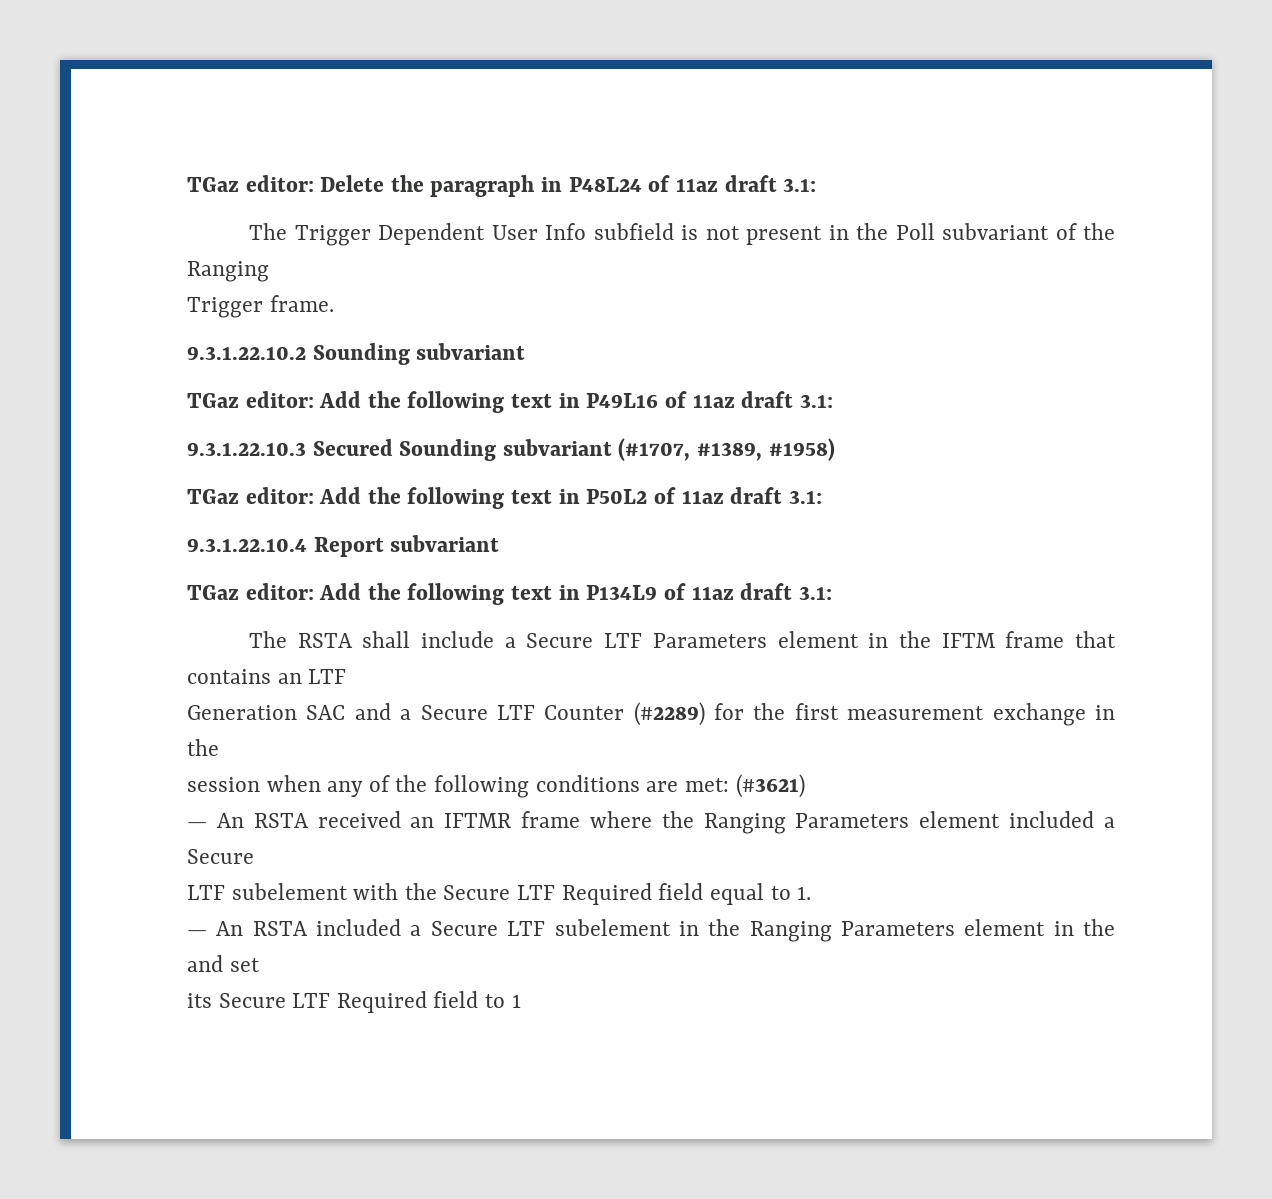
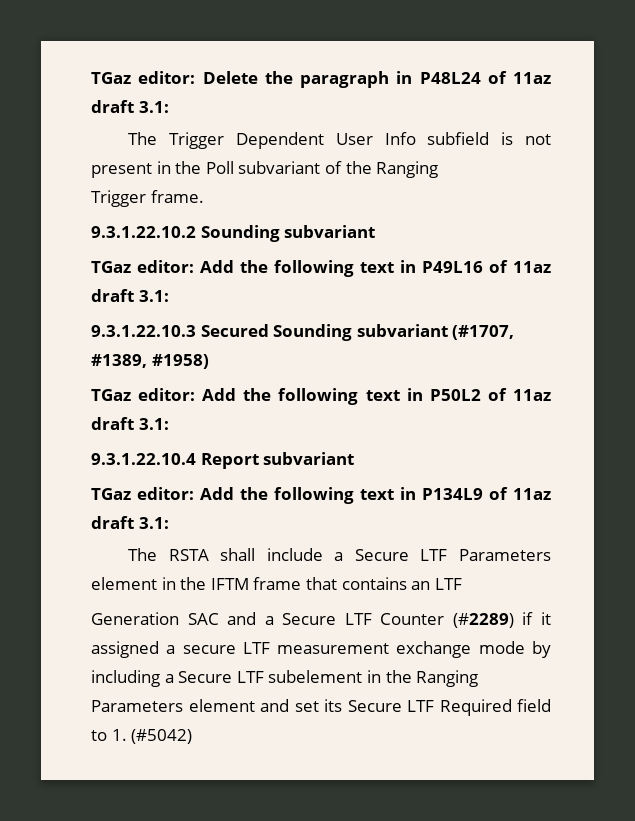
[714,703,1115,726] [187,739,219,756] [187,774,805,798] [187,811,1115,834] [187,849,254,864] [187,883,812,905] [187,919,402,936] for the first measurement exchange in the // session when any of the following conditions are met: (#3621) // — An RSTA received an IFTMR frame where the Ranging Parameters element included a Secure // LTF subelement with the Secure LTF Required field equal to 1. // — An RSTA included -> [522,612,551,625] [91,641,551,658] [91,670,160,687] if it assigned a secure LTF measurement exchange mode by including
[1053,919,1115,936] in the -> (255, 705) none
(260, 965) // -> (319, 706) none
[511,994,521,1008] 1 -> [111,729,193,744] 1. (#5042)

